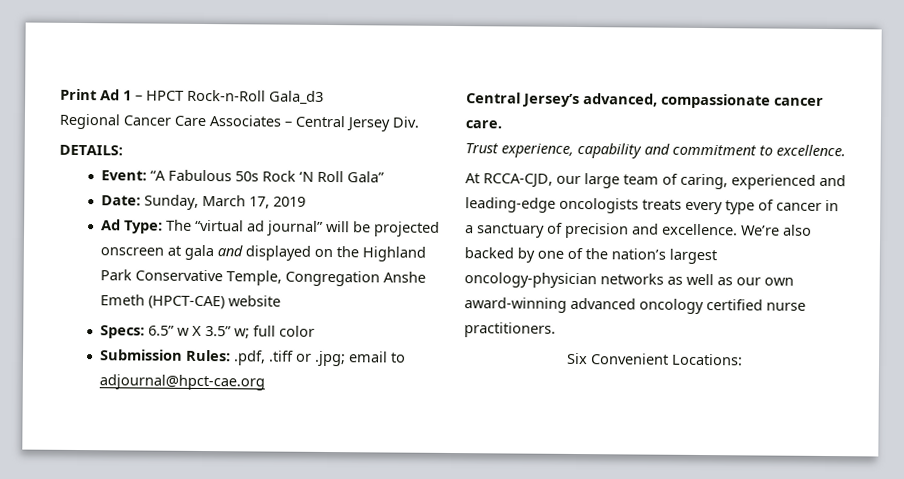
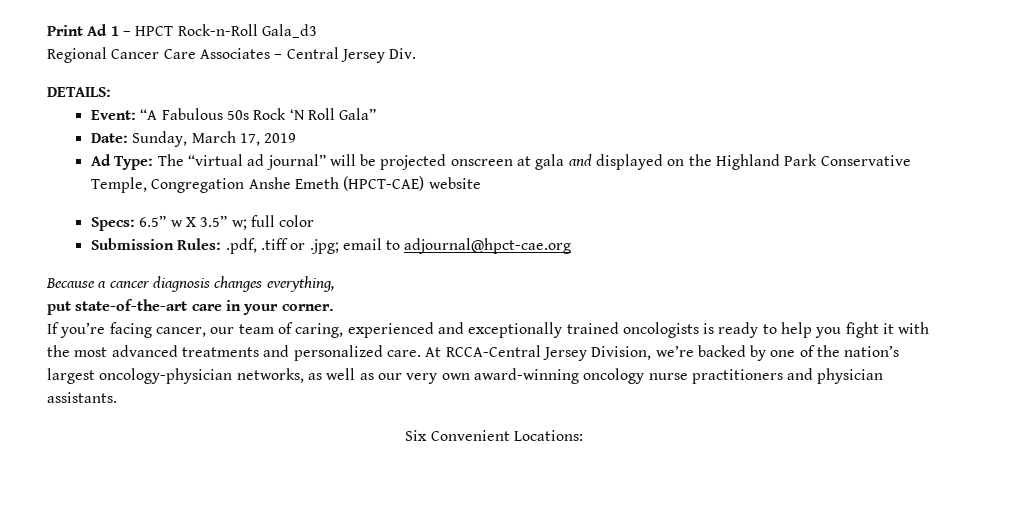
[466,92,824,109] [465,120,502,129] [465,143,846,159] [465,173,620,189] Central Jersey’s advanced, compassionate cancer care. // Trust experience, capability and commitment to excellence. // At RCCA-CJD, our large -> [46,276,334,292] [47,299,334,315] [47,322,235,338] Because a cancer diagnosis changes everything, // put state-of-the-art care in your corner. // If you’re facing cancer, our
[465,197,839,215] [465,222,812,239] leading-edge oncologists treats every type of cancer in a sanctuary of precision and excellence. We’re also -> [468,322,930,338] [47,345,694,361] exceptionally trained oncologists is ready to help you fight it with the most advanced treatments and personalized care. At RCCA-Central Jersey Division, we’re
[600,273,664,285] networks -> [236,368,304,383] networks,
(761, 281) none -> [406,373,438,384] very
[570,297,806,315] [464,322,556,338] advanced oncology certified nurse practitioners. -> [583,368,884,384] [47,392,117,403] oncology nurse practitioners and physician assistants.

